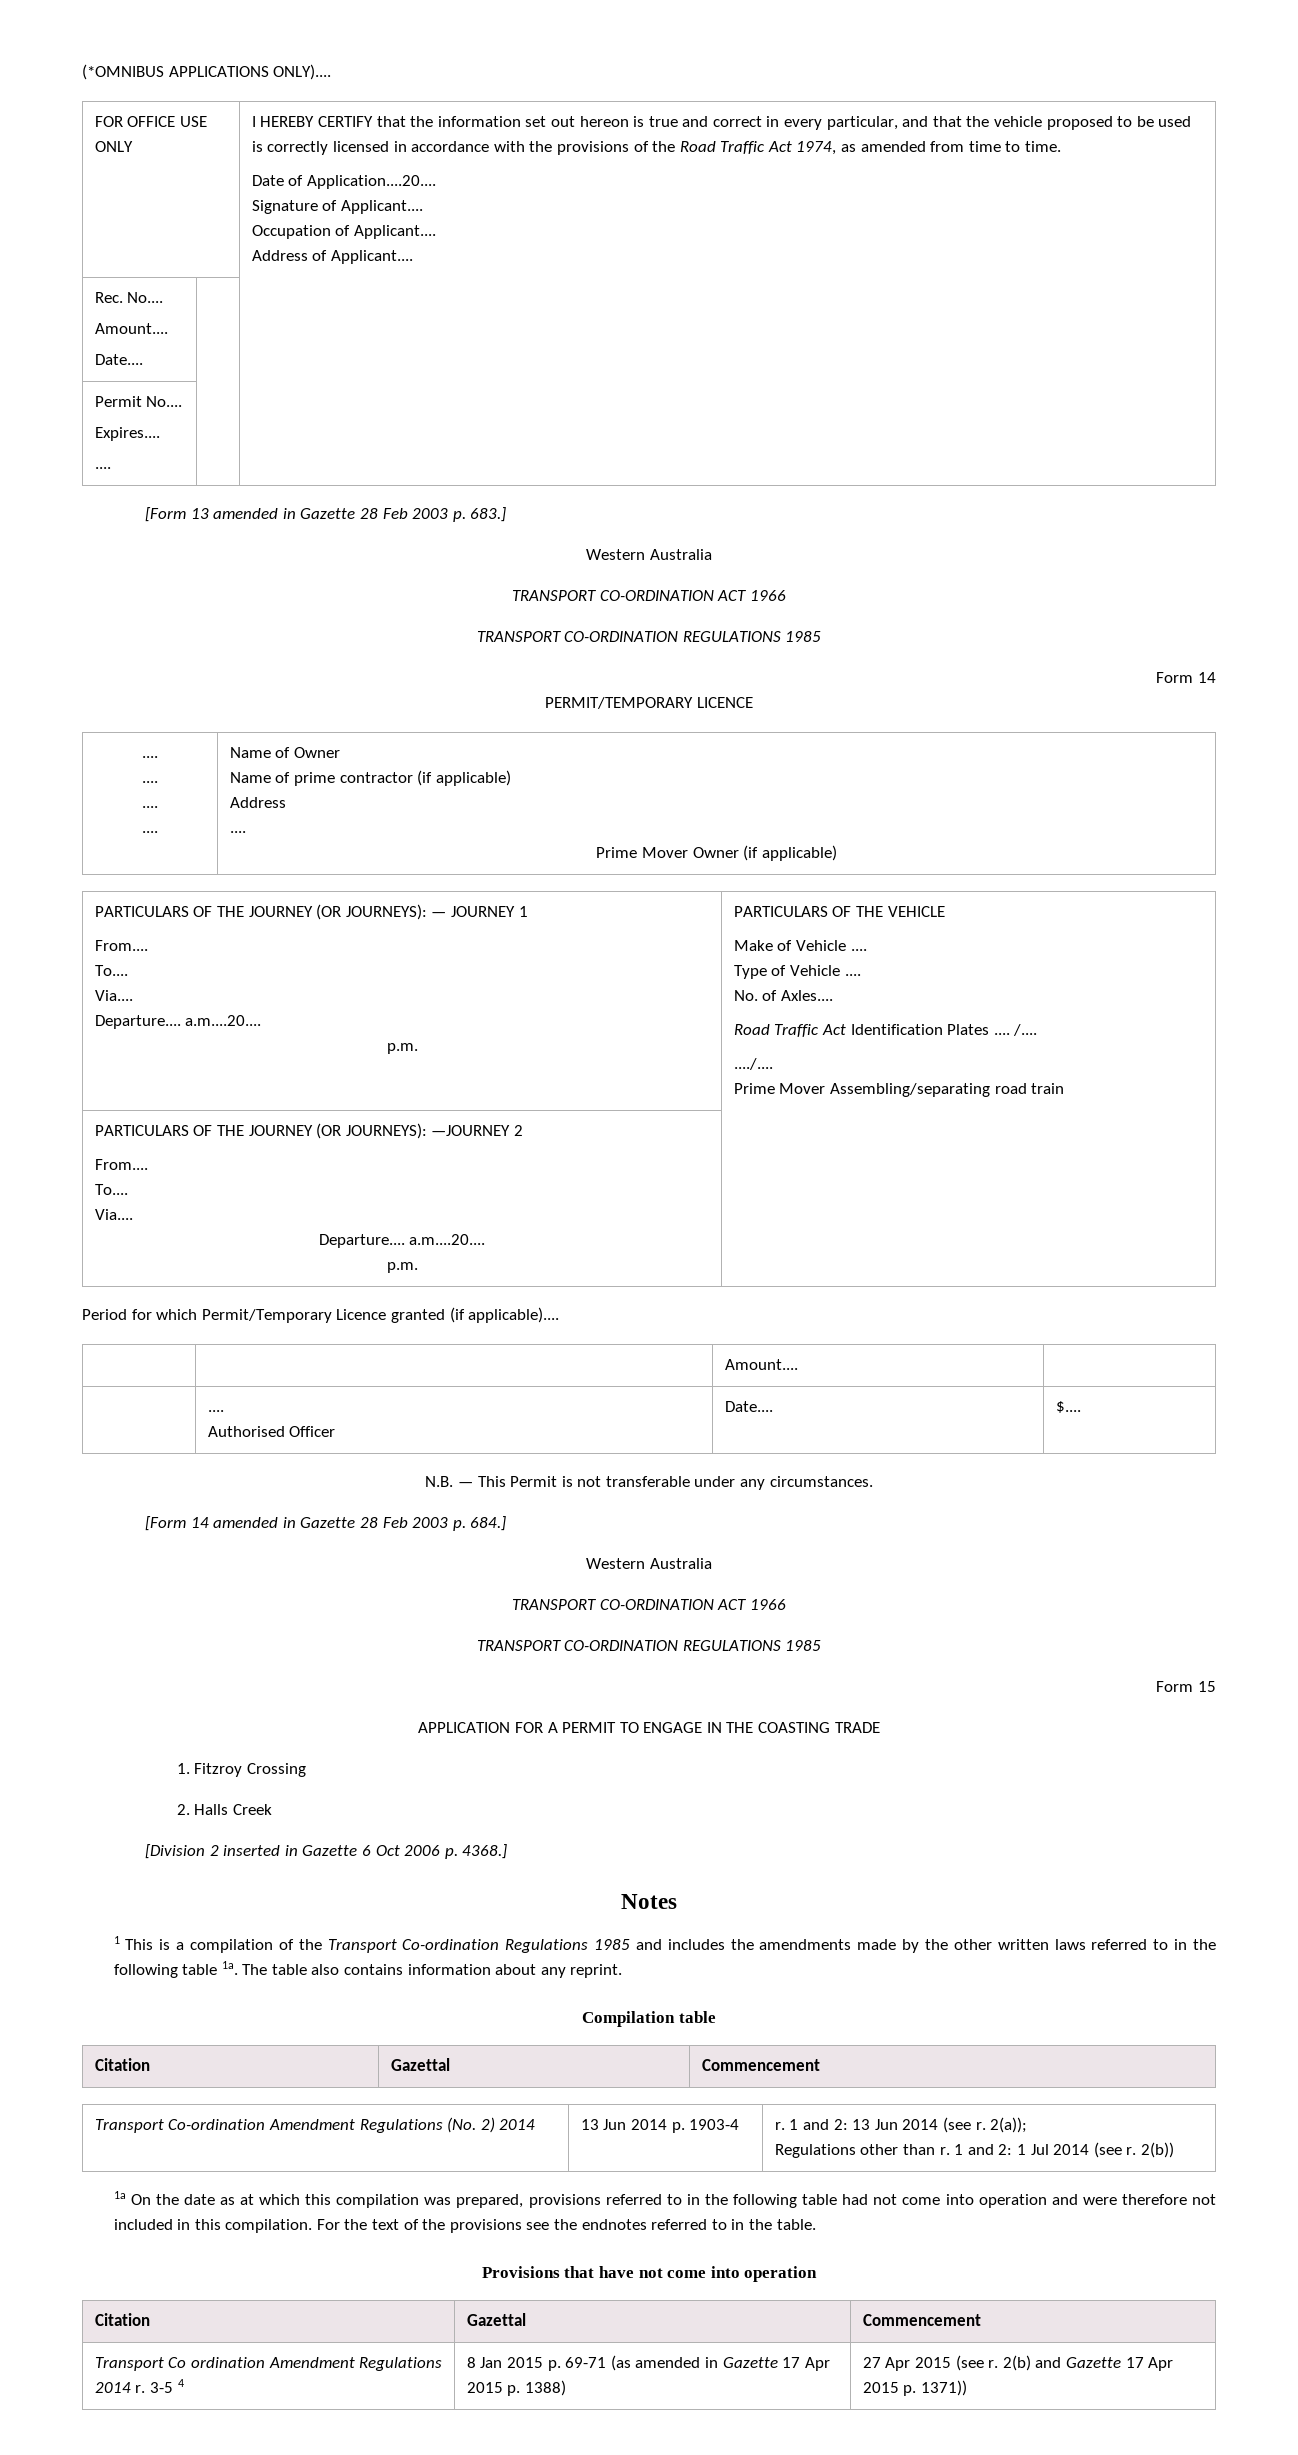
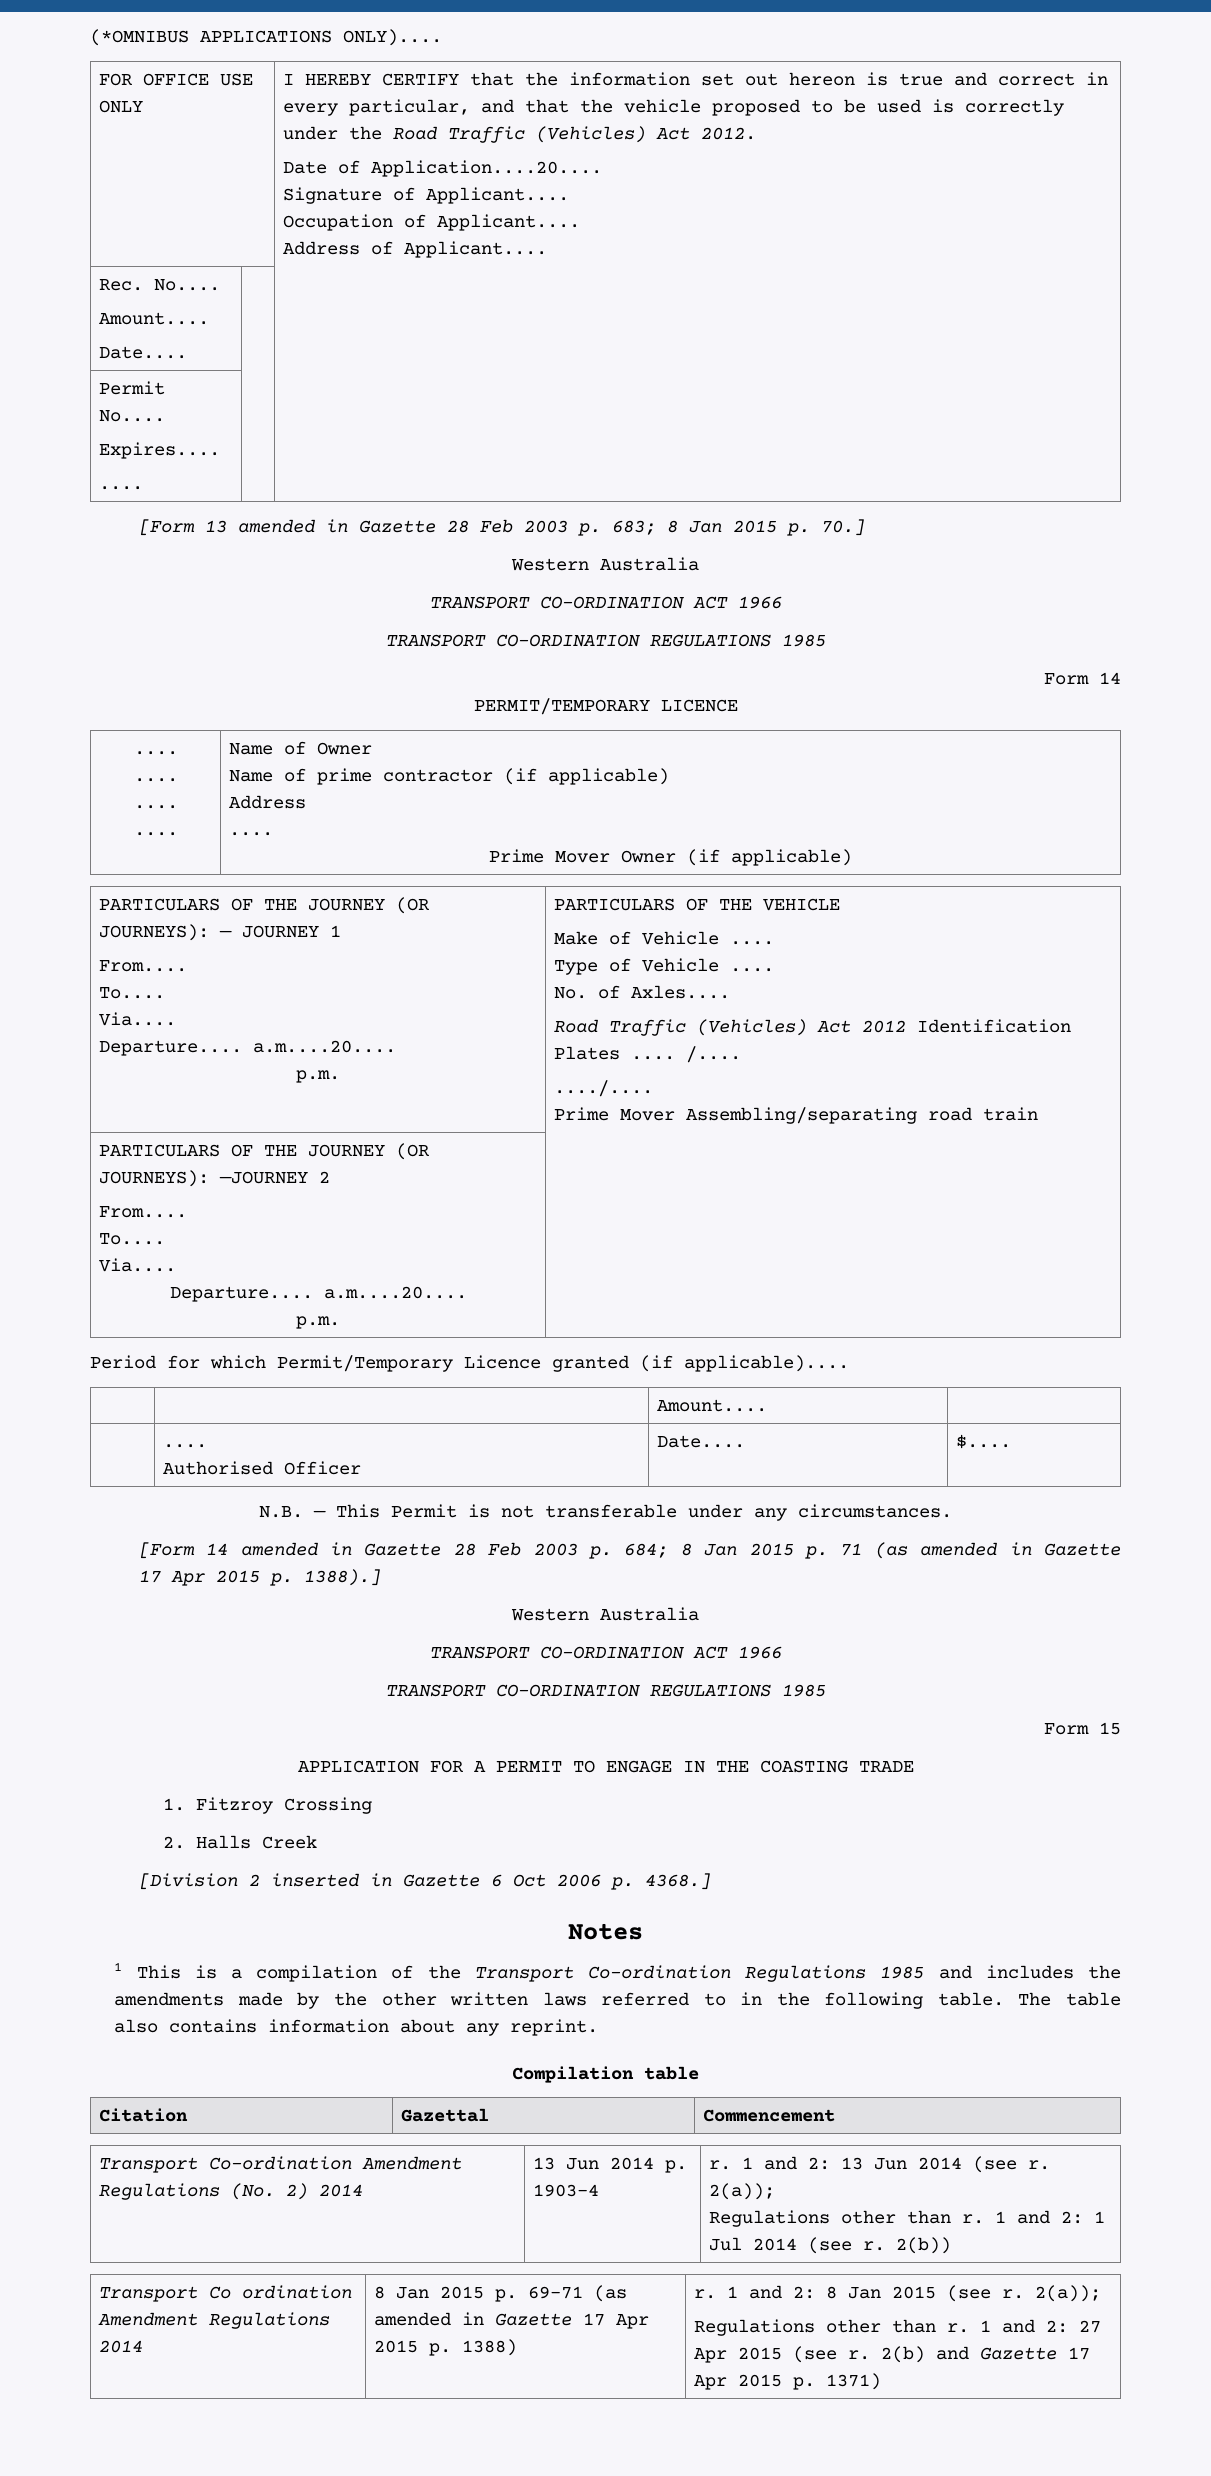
[332,141,1062,155] licensed in accordance with the provisions of the Road Traffic Act 1974, as amended from time to time. -> [283,126,757,143] under the Road Traffic (Vehicles) Act 2012.
[470,507,507,522] 683.] -> [611,519,865,536] 683; 8 Jan 2015 p. 70.]
[821,1024,846,1035] Act -> [697,1019,907,1036] (Vehicles) Act 2012
[470,1516,507,1531] 684.] -> [624,1542,1121,1559] [138,1569,381,1586] 684; 8 Jan 2015 p. 71 (as amended in Gazette 17 Apr 2015 p. 1388).]
[182,1961,238,1975] table 1a. -> [937,1992,1004,2006] table.
[113,2191,1216,2208] [113,2219,816,2233] [481,2266,818,2282] [94,2313,150,2326] [466,2313,526,2326] [862,2314,981,2326] // 1a On the date as at which this compilation was prepared, provisions referred to in the following table had not come into operation and were therefore not included in this compilation. For the text of the provisions see the endnotes referred to in the table. // Provisions that have not come into operation // Citation | Gazettal | Commencement -> (952, 2245) none
[135,2379,184,2393] r. 3-5 4 -> (144, 2346) none
(566, 2388) none -> [694,2285,1102,2302] [694,2319,1069,2336] r. 1 and 2: 8 Jan 2015 (see r. 2(a)); // Regulations other than r. 1 and 2:
[920,2380,967,2396] 1371)) -> [826,2373,882,2390] 1371)

